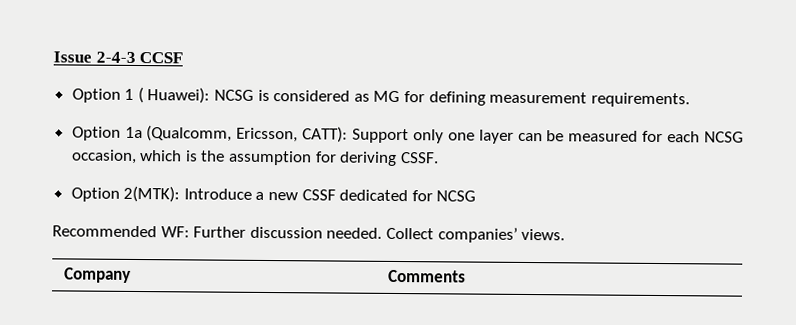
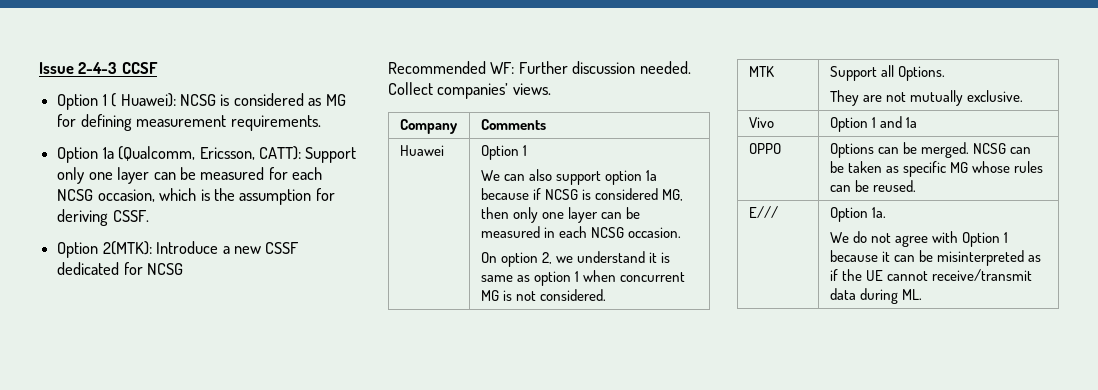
(466, 276) none -> [399,145,444,156] [480,145,527,160] [480,169,657,185] [480,188,683,201] [480,207,640,223] [480,226,681,238] [480,251,670,267] [480,270,685,286] [480,289,606,301] [748,66,774,77] [829,65,945,81] [829,90,1023,106] [748,117,774,128] [829,116,917,132] [748,143,781,154] [829,142,1031,158] [829,161,1043,177] [829,180,916,192] [748,206,778,218] [829,207,886,222] [829,231,1008,247] [829,250,1041,266] [829,269,1032,281] [829,288,922,304] // Huawei | Option 1 // We can also support option 1a because if NCSG is considered MG, then only one layer can be measured in each NCSG occasion. // On option 2, we understand it is same as option 1 when concurrent MG is not considered. // MTK | Support all Options. // They are not mutually exclusive. // Vivo | Option 1 and 1a // OPPO | Options can be merged. NCSG can be taken as specific MG whose rules can be reused. // E/// | Option 1a. // We do not agree with Option 1 because it can be misinterpreted as if the UE cannot receive/transmit data during ML.

